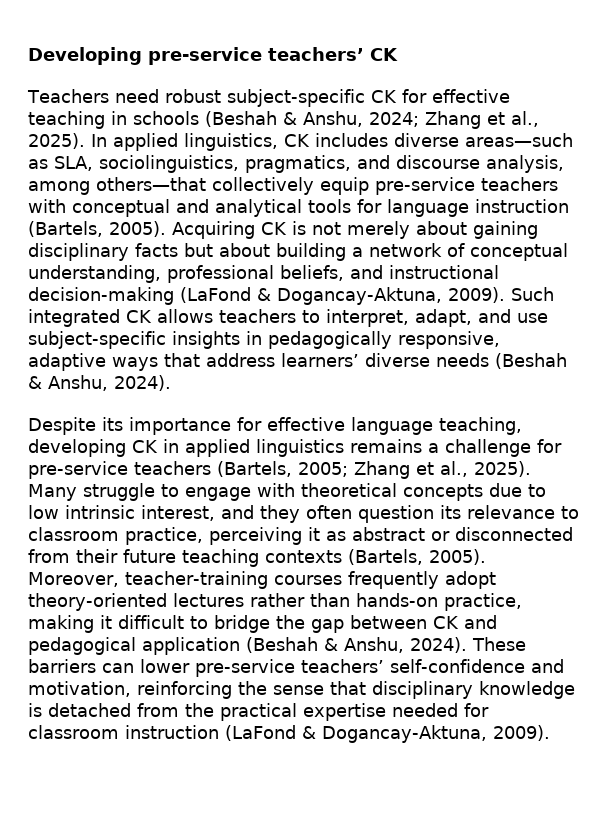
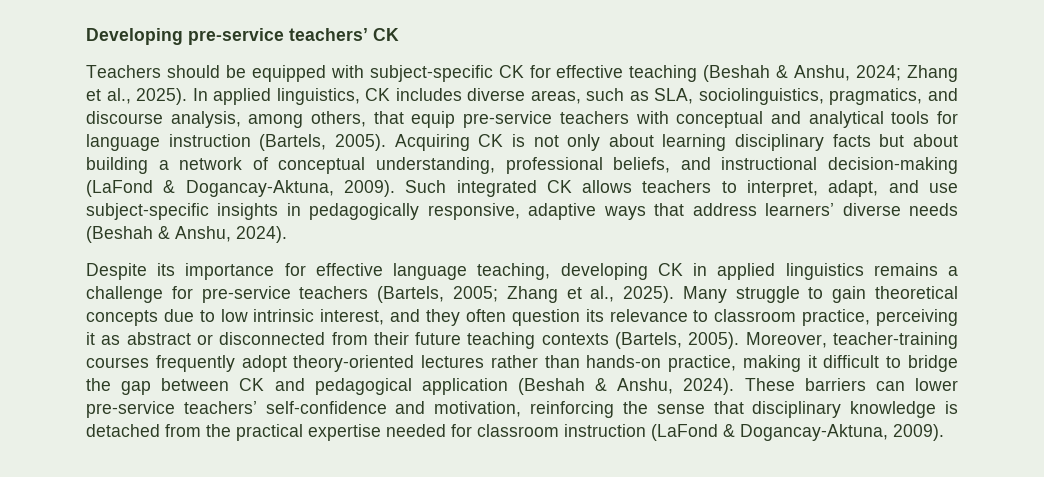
[114,89,221,103] need robust -> [166,65,364,82] should be equipped with
[111,111,199,125] in schools -> (698, 73) none
[465,133,573,147] areas—such -> [530,88,625,104] areas, such
[96,177,314,195] others—that collectively -> [311,111,404,127] others, that
[347,221,538,239] merely about gaining -> [567,134,727,151] only about learning
[185,483,295,501] engage with -> [832,286,867,303] gain

